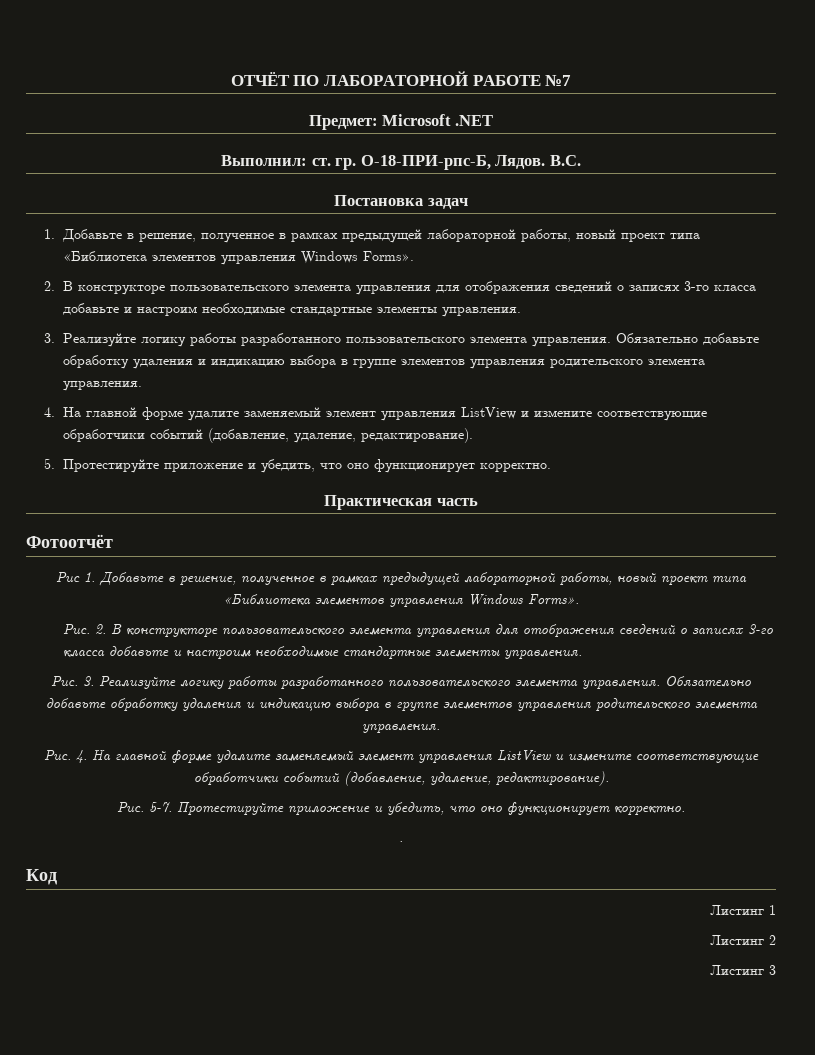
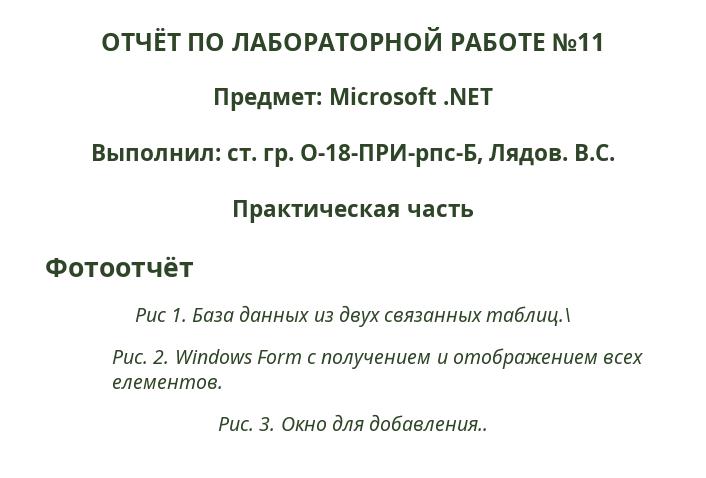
[545,75,572,86] №7 -> [552,33,606,51] №11
[334,195,468,209] [44,229,700,243] [62,251,414,265] [44,281,756,295] [62,303,521,317] [44,333,759,347] [62,355,705,369] [62,381,142,391] [44,407,707,421] [62,428,473,443] [44,458,551,473] // Постановка задач // 1. Добавьте в решение, полученное в рамках предыдущей лабораторной работы, новый проект типа «Библиотека элементов управления Windows Forms». // 2. В конструкторе пользовательского элемента управления для отображения сведений о записях 3-го класса добавьте и настроим необходимые стандартные элементы управления. // 3. Реализуйте логику работы разработанного пользовательского элемента управления. Обязательно добавьте обработку удаления и индикацию выбора в группе элементов управления родительского элемента управления. // 4. На главной форме удалите заменяемый элемент управления ListView и измените соответствующие обработчики событий (добавление, удаление, редактирование). // 5. Протестируйте приложение и убедить, что оно функционирует корректно. -> (616, 152) none
[99,572,747,586] [223,594,579,608] [62,624,773,638] [62,646,582,660] [51,676,751,690] [45,698,758,712] [362,724,440,734] [44,749,759,764] [193,771,609,786] [117,802,685,816] [399,841,403,842] [26,869,57,885] [710,905,776,915] [710,935,776,945] [710,965,776,975] Добавьте в решение, полученное в рамках предыдущей лабораторной работы, новый проект типа «Библиотека элементов управления Windows Forms». // Рис. 2. В конструкторе пользовательского элемента управления для отображения сведений о записях 3-го класса добавьте и настроим необходимые стандартные элементы управления. // Рис. 3. Реализуйте логику работы разработанного пользовательского элемента управления. Обязательно добавьте обработку удаления и индикацию выбора в группе элементов управления родительского элемента управления. // Рис. 4. На главной форме удалите заменяемый элемент управления ListView и измените соответствующие обработчики событий (добавление, удаление, редактирование). // Рис. 5-7. Протестируйте приложение и убедить, что оно функционирует корректно. // . // Код // Листинг 1 // Листинг 2 // Листинг 3 -> [192,305,572,327] [112,348,644,369] [112,378,224,389] [217,414,489,431] База данных из двух связанных таблиц.\ // Рис. 2. Windows Form с получением и отображением всех елементов. // Рис. 3. Окно для добавления..

